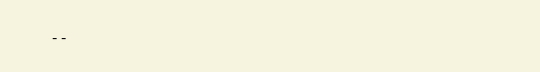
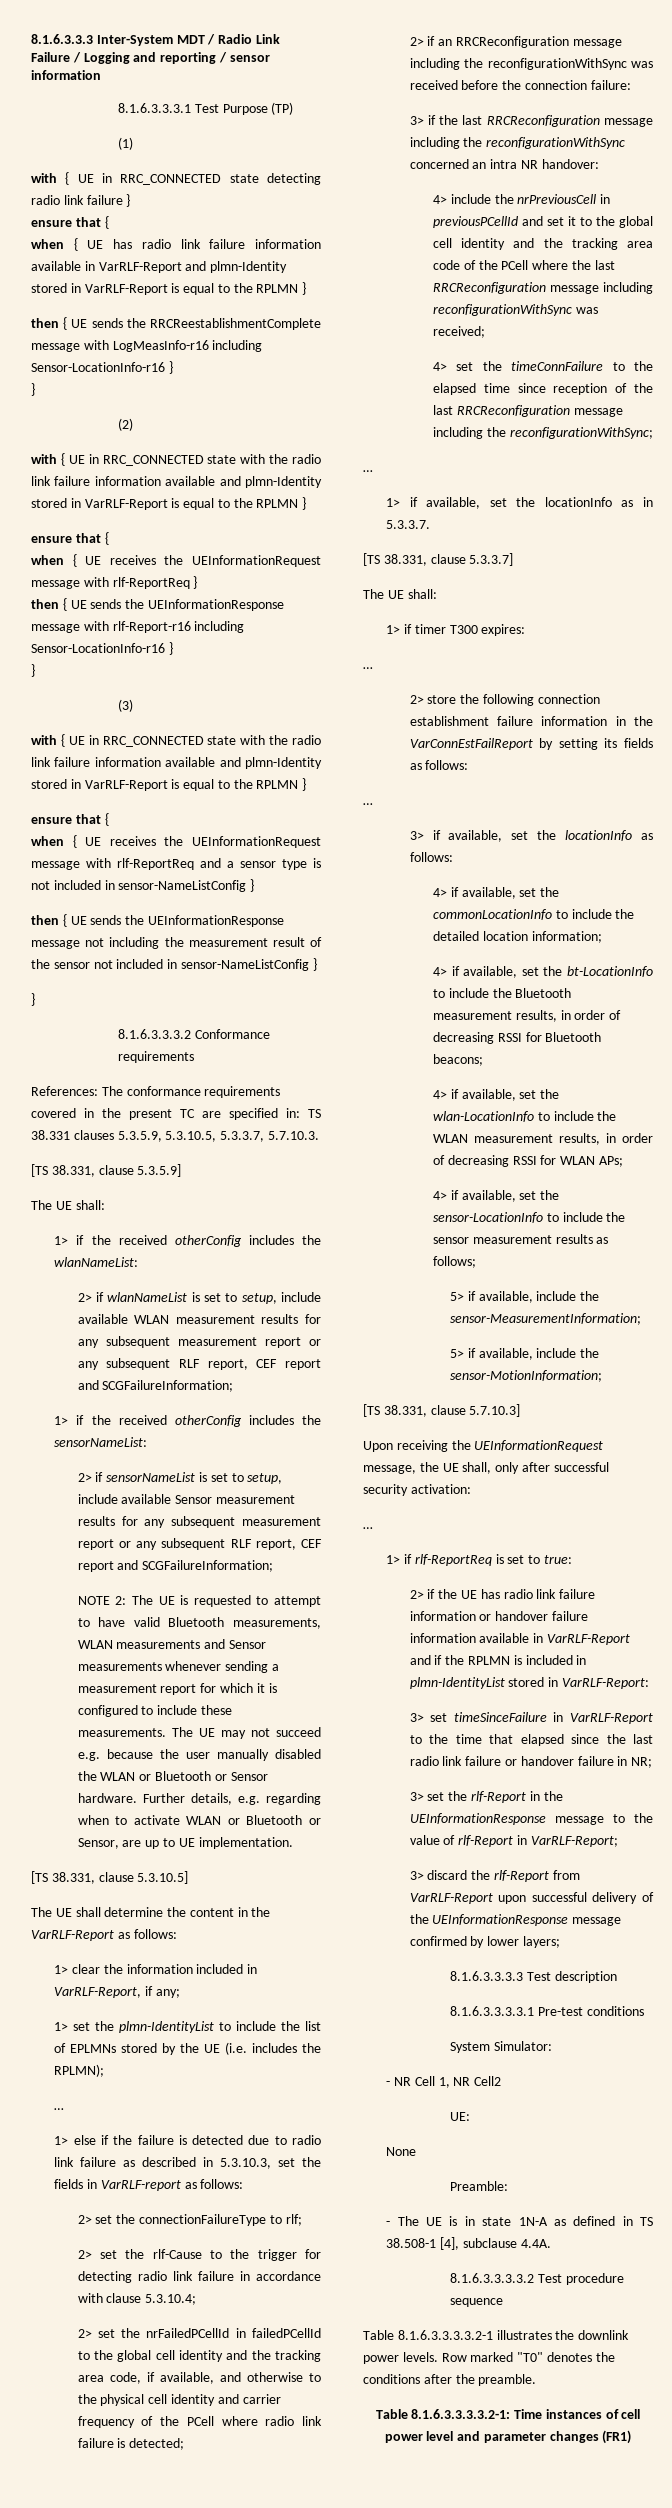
[51,38,66,43] - - -> [31,34,280,46] [31,52,270,64] [31,70,101,80] [118,102,294,115] [118,137,133,150] [31,172,321,185] [31,194,131,207] [31,216,109,229] [31,238,321,251] [31,261,288,273] [31,282,307,295] [31,317,321,330] [31,340,263,352] [31,361,173,374] [31,383,35,396] [118,418,133,431] [31,453,321,466] [31,476,322,488] [31,497,307,510] [31,532,109,545] [31,554,321,567] [31,576,198,589] [31,598,284,611] [31,621,245,633] [31,642,173,655] [31,664,35,677] [118,699,133,712] [31,734,321,747] [31,757,322,769] [31,778,307,791] [31,813,109,826] [31,835,321,848] [31,858,321,870] [31,879,255,892] [31,914,284,927] [31,937,322,949] [31,958,317,971] [31,993,35,1006] [118,1029,270,1039] [118,1051,194,1063] [31,1086,281,1098] [31,1108,321,1120] [31,1130,319,1142] [31,1164,182,1177] [31,1200,105,1210] [54,1235,321,1247] [54,1257,139,1267] [77,1292,321,1304] [77,1314,321,1324] [77,1336,321,1348] [77,1358,321,1370] [77,1380,234,1392] [54,1415,321,1427] [54,1437,148,1447] [77,1472,283,1484] [77,1494,296,1504] [77,1516,321,1528] [77,1538,322,1550] [77,1560,274,1572] [77,1595,321,1607] [77,1617,321,1629] [77,1639,267,1649] [77,1661,280,1673] [77,1683,277,1695] [77,1705,233,1717] [77,1727,321,1739] [77,1749,321,1761] [77,1771,268,1781] [77,1793,321,1805] [77,1815,321,1825] [77,1837,293,1849] [31,1871,189,1884] [31,1907,271,1917] [31,1929,177,1941] [54,1964,258,1974] [54,1986,180,1998] [54,2021,321,2033] [54,2042,321,2055] [54,2064,105,2077] [54,2108,65,2110] [54,2135,321,2145] [54,2157,321,2169] [54,2179,244,2191] [77,2214,302,2226] [77,2249,321,2261] [77,2271,321,2283] [77,2293,197,2305] [77,2328,321,2338] [77,2350,321,2362] [77,2372,321,2384] [77,2394,281,2406] [77,2416,322,2428] [77,2438,185,2450] [409,36,622,48] [409,58,653,70] [409,80,631,90] [409,115,653,127] [409,137,626,149] [409,159,599,169] [433,194,611,204] [433,216,653,228] [433,238,653,250] [433,260,615,270] [433,282,653,294] [433,304,598,316] [433,326,486,338] [433,361,653,371] [433,383,653,395] [433,405,623,417] [433,427,653,439] [363,470,373,472] [386,497,653,509] [386,520,431,529] [363,553,514,566] [363,589,437,599] [386,624,526,636] [363,667,373,669] [409,694,600,706] [409,716,653,726] [409,738,653,750] [409,760,469,770] [363,803,373,805] [409,830,653,842] [409,852,453,862] [433,887,560,899] [433,909,635,920] [433,931,602,943] [433,966,653,978] [433,988,572,998] [433,1010,622,1022] [433,1032,602,1044] [433,1054,484,1066] [433,1089,560,1101] [433,1111,617,1122] [433,1133,653,1145] [433,1155,623,1167] [433,1190,560,1202] [433,1212,626,1223] [433,1234,609,1244] [433,1256,477,1268] [450,1291,600,1303] [450,1313,641,1325] [450,1348,600,1360] [450,1370,602,1382] [363,1404,521,1417] [363,1440,604,1452] [363,1462,609,1474] [363,1484,471,1496] [363,1527,373,1529] [386,1554,573,1566] [409,1589,596,1599] [409,1611,589,1621] [409,1633,631,1645] [409,1655,587,1665] [409,1677,650,1689] [409,1712,653,1724] [409,1734,653,1746] [409,1756,653,1768] [409,1791,563,1803] [409,1813,653,1825] [409,1835,618,1847] [409,1870,580,1882] [409,1892,654,1904] [409,1914,622,1926] [409,1936,561,1948] [450,1971,617,1983] [450,2006,644,2016] [450,2041,552,2053] [386,2076,502,2088] [450,2112,470,2121] [386,2147,417,2156] [450,2181,508,2191] [386,2216,653,2226] [386,2237,551,2250] [450,2273,624,2285] [450,2298,503,2307] [363,2330,630,2340] [363,2352,615,2364] [363,2374,537,2386] [375,2409,641,2419] [384,2430,632,2444] 8.1.6.3.3.3 Inter-System MDT / Radio Link Failure / Logging and reporting / sensor information // 8.1.6.3.3.3.1 Test Purpose (TP) // (1) // with { UE in RRC_CONNECTED state detecting radio link failure } // ensure that { // when { UE has radio link failure information available in VarRLF-Report and plmn-Identity stored in VarRLF-Report is equal to the RPLMN } // then { UE sends the RRCReestablishmentComplete message with LogMeasInfo-r16 including Sensor-LocationInfo-r16 } // } // (2) // with { UE in RRC_CONNECTED state with the radio link failure information available and plmn-Identity stored in VarRLF-Report is equal to the RPLMN } // ensure that { // when { UE receives the UEInformationRequest message with rlf-ReportReq } // then { UE sends the UEInformationResponse message with rlf-Report-r16 including Sensor-LocationInfo-r16 } // } // (3) // with { UE in RRC_CONNECTED state with the radio link failure information available and plmn-Identity stored in VarRLF-Report is equal to the RPLMN } // ensure that { // when { UE receives the UEInformationRequest message with rlf-ReportReq and a sensor type is not included in sensor-NameListConfig } // then { UE sends the UEInformationResponse message not including the measurement result of the sensor not included in sensor-NameListConfig } // } // 8.1.6.3.3.3.2 Conformance requirements // References: The conformance requirements covered in the present TC are specified in: TS 38.331 clauses 5.3.5.9, 5.3.10.5, 5.3.3.7, 5.7.10.3. // [TS 38.331, clause 5.3.5.9] // The UE shall: // 1> if the received otherConfig includes the wlanNameList: // 2> if wlanNameList is set to setup, include available WLAN measurement results for any subsequent measurement report or any subsequent RLF report, CEF report and SCGFailureInformation; // 1> if the received otherConfig includes the sensorNameList: // 2> if sensorNameList is set to setup, include available Sensor measurement results for any subsequent measurement report or any subsequent RLF report, CEF report and SCGFailureInformation; // NOTE 2: The UE is requested to attempt to have valid Bluetooth measurements, WLAN measurements and Sensor measurements whenever sending a measurement report for which it is configured to include these measurements. The UE may not succeed e.g. because the user manually disabled the WLAN or Bluetooth or Sensor hardware. Further details, e.g. regarding when to activate WLAN or Bluetooth or Sensor, are up to UE implementation. // [TS 38.331, clause 5.3.10.5] // The UE shall determine the content in the VarRLF-Report as follows: // 1> clear the information included in VarRLF-Report, if any; // 1> set the plmn-IdentityList to include the list of EPLMNs stored by the UE (i.e. includes the RPLMN); // … // 1> else if the failure is detected due to radio link failure as described in 5.3.10.3, set the fields in VarRLF-report as follows: // 2> set the connectionFailureType to rlf; // 2> set the rlf-Cause to the trigger for detecting radio link failure in accordance with clause 5.3.10.4; // 2> set the nrFailedPCellId in failedPCellId to the global cell identity and the tracking area code, if available, and otherwise to the physical cell identity and carrier frequency of the PCell where radio link failure is detected; // 2> if an RRCReconfiguration message including the reconfigurationWithSync was received before the connection failure: // 3> if the last RRCReconfiguration message including the reconfigurationWithSync concerned an intra NR handover: // 4> include the nrPreviousCell in previousPCellId and set it to the global cell identity and the tracking area code of the PCell where the last RRCReconfiguration message including reconfigurationWithSync was received; // 4> set the timeConnFailure to the elapsed time since reception of the last RRCReconfiguration message including the reconfigurationWithSync; // … // 1> if available, set the locationInfo as in 5.3.3.7. // [TS 38.331, clause 5.3.3.7] // The UE shall: // 1> if timer T300 expires: // … // 2> store the following connection establishment failure information in the VarConnEstFailReport by setting its fields as follows: // … // 3> if available, set the locationInfo as follows: // 4> if available, set the commonLocationInfo to include the detailed location information; // 4> if available, set the bt-LocationInfo to include the Bluetooth measurement results, in order of decreasing RSSI for Bluetooth beacons; // 4> if available, set the wlan-LocationInfo to include the WLAN measurement results, in order of decreasing RSSI for WLAN APs; // 4> if available, set the sensor-LocationInfo to include the sensor measurement results as follows; // 5> if available, include the sensor-MeasurementInformation; // 5> if available, include the sensor-MotionInformation; // [TS 38.331, clause 5.7.10.3] // Upon receiving the UEInformationRequest message, the UE shall, only after successful security activation: // … // 1> if rlf-ReportReq is set to true: // 2> if the UE has radio link failure information or handover failure information available in VarRLF-Report and if the RPLMN is included in plmn-IdentityList stored in VarRLF-Report: // 3> set timeSinceFailure in VarRLF-Report to the time that elapsed since the last radio link failure or handover failure in NR; // 3> set the rlf-Report in the UEInformationResponse message to the value of rlf-Report in VarRLF-Report; // 3> discard the rlf-Report from VarRLF-Report upon successful delivery of the UEInformationResponse message confirmed by lower layers; // 8.1.6.3.3.3.3 Test description // 8.1.6.3.3.3.3.1 Pre-test conditions // System Simulator: // - NR Cell 1, NR Cell2 // UE: // None // Preamble: // - The UE is in state 1N-A as defined in TS 38.508-1 [4], subclause 4.4A. // 8.1.6.3.3.3.3.2 Test procedure sequence // Table 8.1.6.3.3.3.3.2-1 illustrates the downlink power levels. Row marked "T0" denotes the conditions after the preamble. // Table 8.1.6.3.3.3.3.2-1: Time instances of cell power level and parameter changes (FR1)

